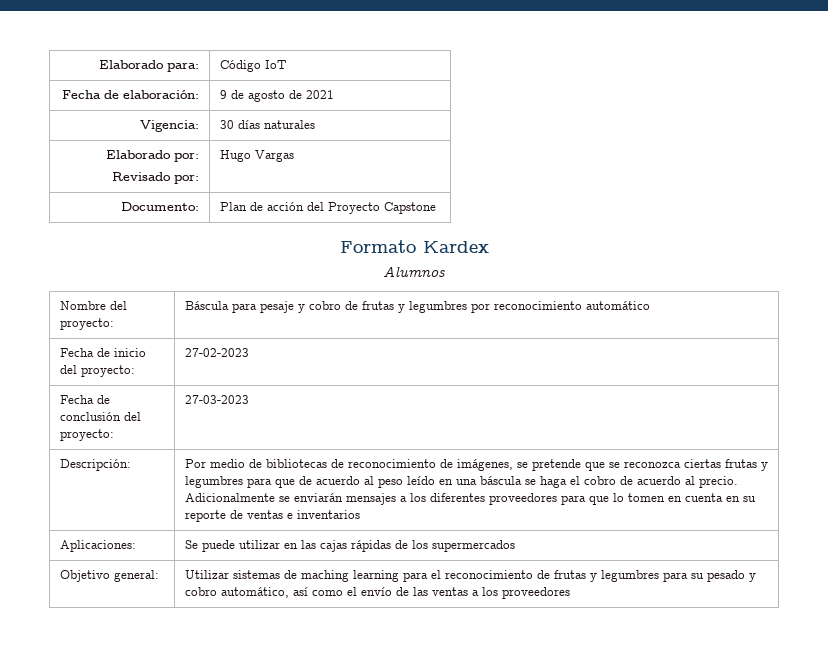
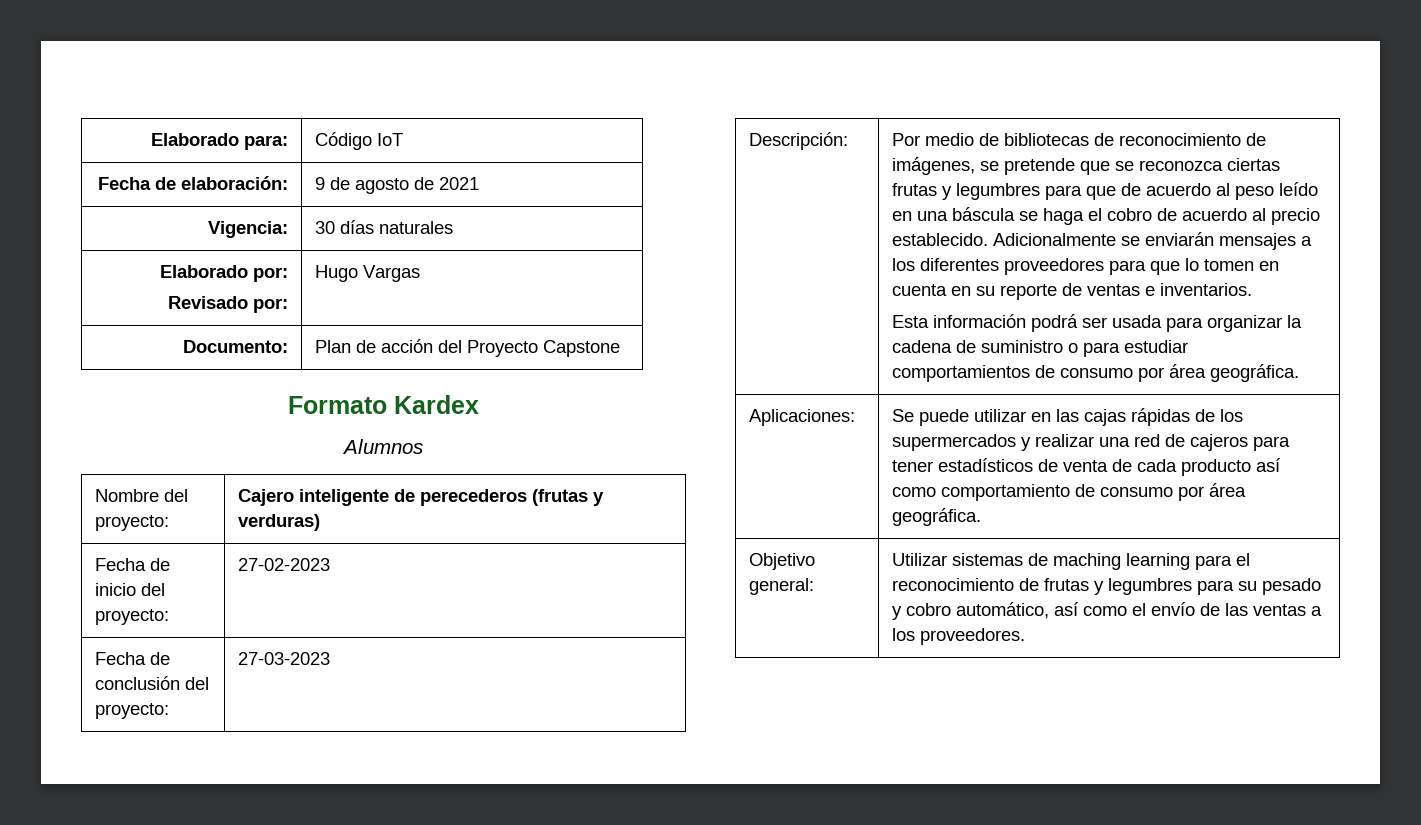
[184,301,650,313] Báscula para pesaje y cobro de frutas y legumbres por reconocimiento automático -> [237,489,604,506] [237,514,320,531] Cajero inteligente de perecederos (frutas y verduras)
[698,476,738,488] precio. -> [1270,208,1320,225] [891,233,988,246] precio establecido.
[296,510,360,519] inventarios -> [1159,283,1252,296] [891,314,1302,332] [891,340,1188,357] [891,364,1299,382] inventarios. // Esta información podrá ser usada para organizar la cadena de suministro o para estudiar comportamientos de consumo por área geográfica.
(515, 546) none -> [1020,434,1290,451] [891,458,1281,476] [891,483,1246,501] [891,508,981,526] y realizar una red de cajeros para tener estadísticos de venta de cada producto así como comportamiento de consumo por área geográfica.
[501,587,570,599] proveedores -> [919,628,1025,645] proveedores.

